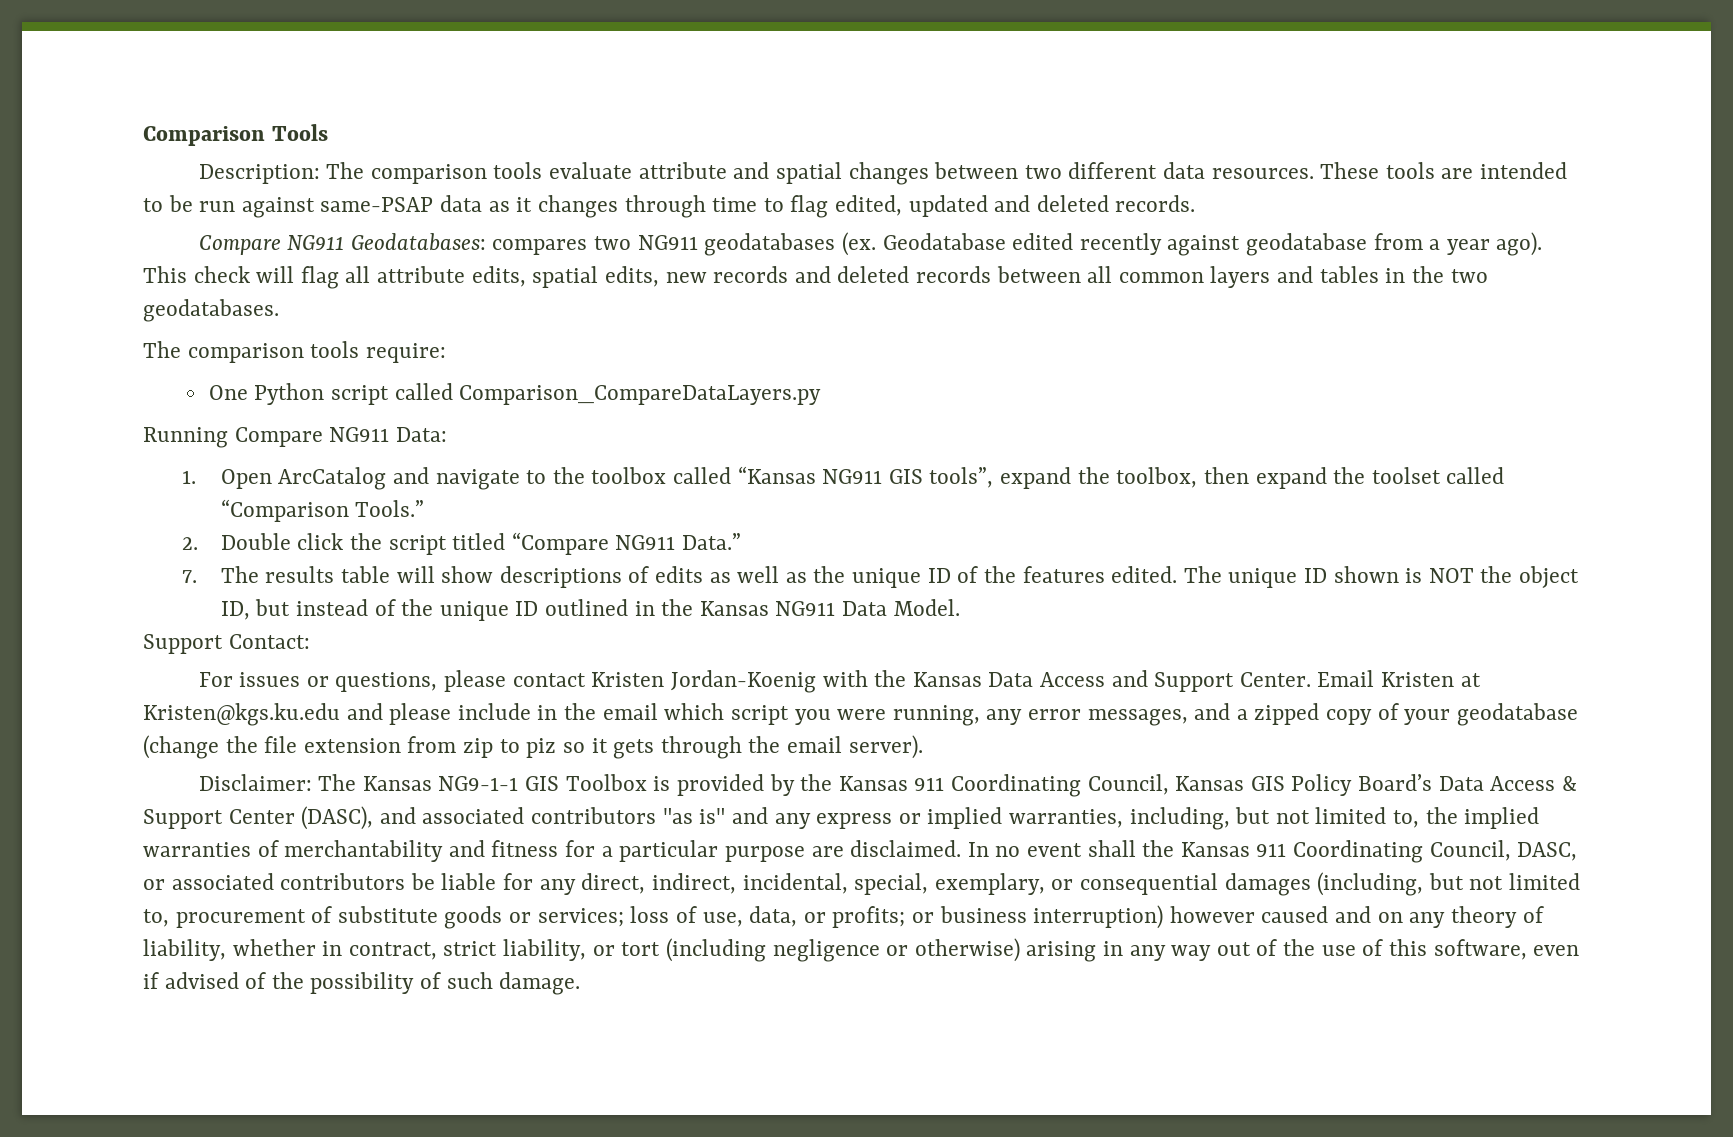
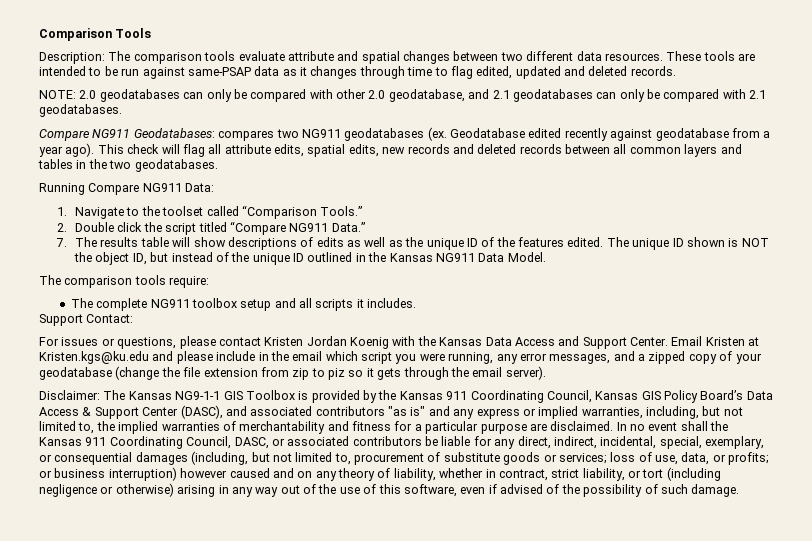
(1196, 203) none -> [39,89,767,102] [39,104,122,117] // NOTE: 2.0 geodatabases can only be compared with other 2.0 geodatabase, and 2.1 geodatabases can only be compared with 2.1 geodatabases.
[143,341,446,363] [208,383,822,405] // The comparison tools require: // One Python script called Comparison_CompareDataLayers.py -> (218, 165) none
[220,466,1327,490] Open ArcCatalog and navigate to the toolbox called “Kansas NG911 GIS tools”, expand the toolbox, then expand -> [75,207,140,219] Navigate to
(960, 607) none -> [39,275,210,288] [70,298,417,311] // The comparison tools require: // The complete NG911 toolbox setup and all scripts it includes.
[670,670,816,693] Jordan-Koenig -> [306,336,389,349] Jordan Koenig
[143,703,340,726] Kristen@kgs.ku.edu -> [39,351,149,364] Kristen.kgs@ku.edu

